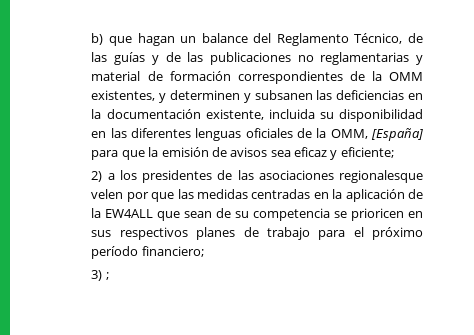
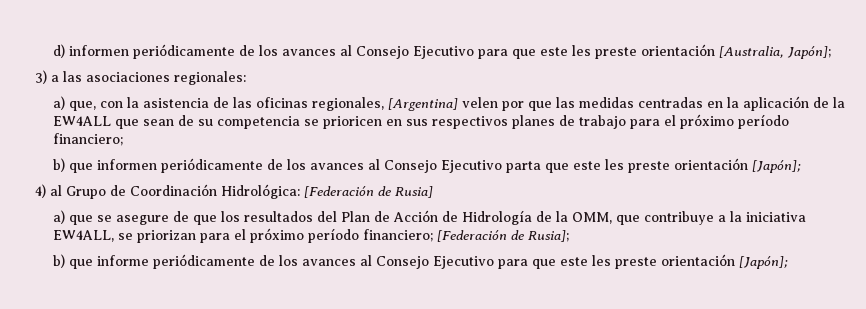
[91,33,423,46] [91,52,423,65] [91,71,423,84] [91,90,423,103] [91,109,423,122] [91,128,423,141] [91,147,394,160] [91,170,423,183] b) que hagan un balance del Reglamento Técnico, de las guías y de las publicaciones no reglamentarias y material de formación correspondientes de la OMM existentes, y determinen y subsanen las deficiencias en la documentación existente, incluida su disponibilidad en las diferentes lenguas oficiales de la OMM, [España] para que la emisión de avisos sea eficaz y eficiente; // 2) a los presidentes de las asociaciones regionalesque -> [53,44,832,59] [35,70,247,85] [53,96,459,111] d) informen periódicamente de los avances al Consejo Ejecutivo para que este les preste orientación [Australia, Japón]; // 3) a las asociaciones regionales: // a) que, con la asistencia de las oficinas regionales, [Argentina]
[91,270,109,281] 3) ; -> [53,158,802,173] [35,184,434,199] [53,210,807,225] [53,228,570,243] [53,254,789,269] b) que informen periódicamente de los avances al Consejo Ejecutivo parta que este les preste orientación [Japón]; // 4) al Grupo de Coordinación Hidrológica: [Federación de Rusia] // a) que se asegure de que los resultados del Plan de Acción de Hidrología de la OMM, que contribuye a la iniciativa EW4ALL, se priorizan para el próximo período financiero; [Federación de Rusia]; // b) que informe periódicamente de los avances al Consejo Ejecutivo para que este les preste orientación [Japón];

